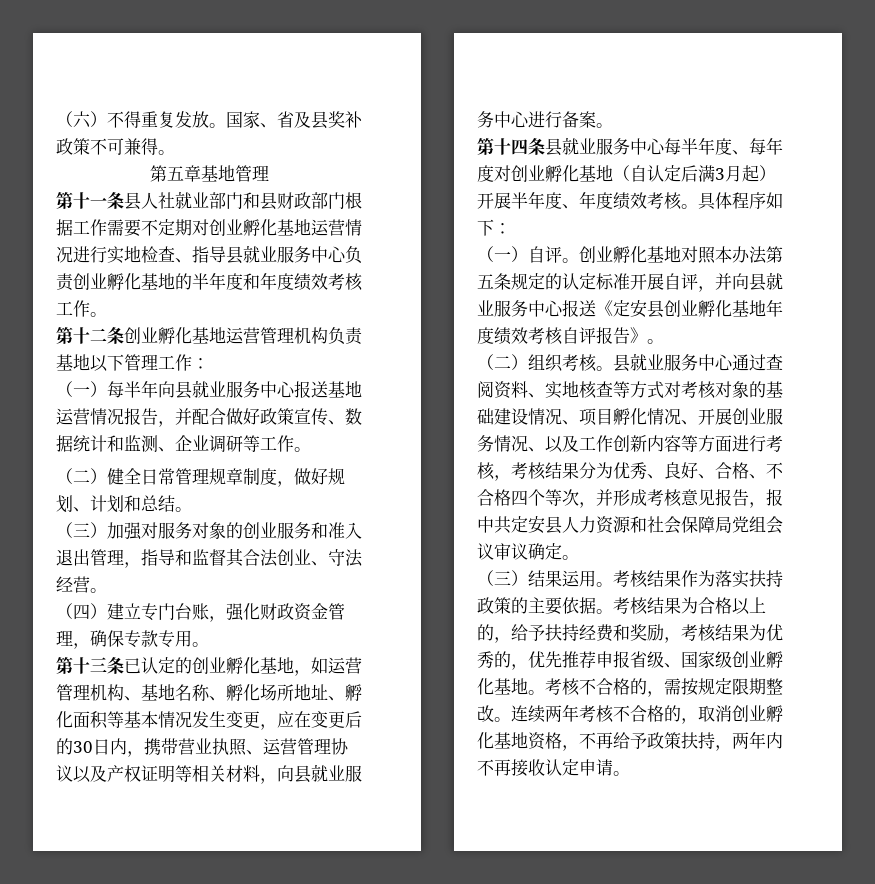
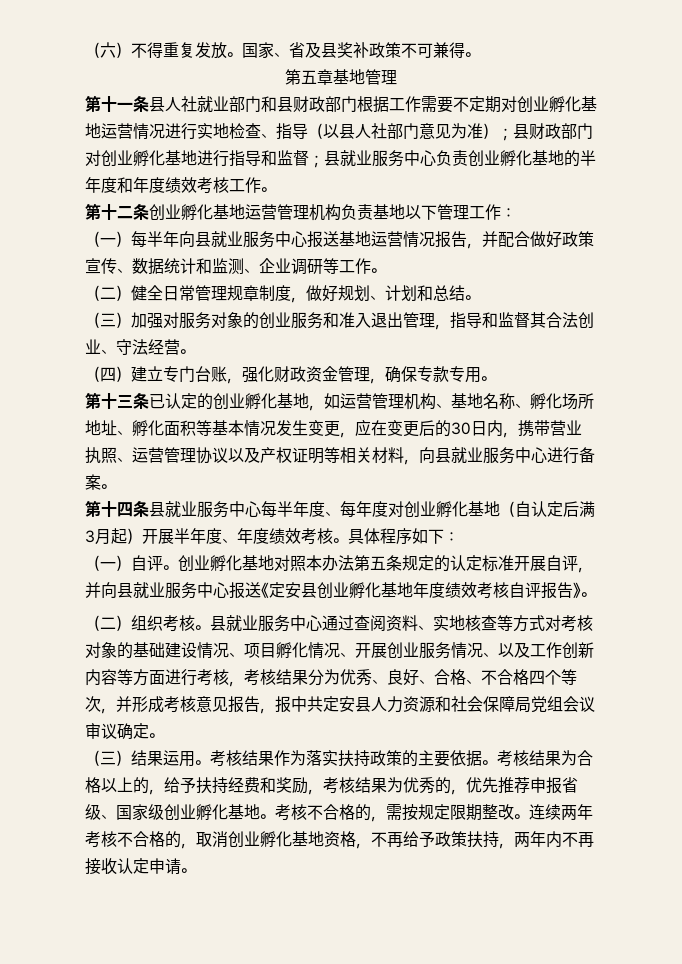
(226, 254) none -> [308,123,593,141] [85,150,324,168] （以县人社部门意见为准）；县财政部门对创业孵化基地进行指导和监督；

